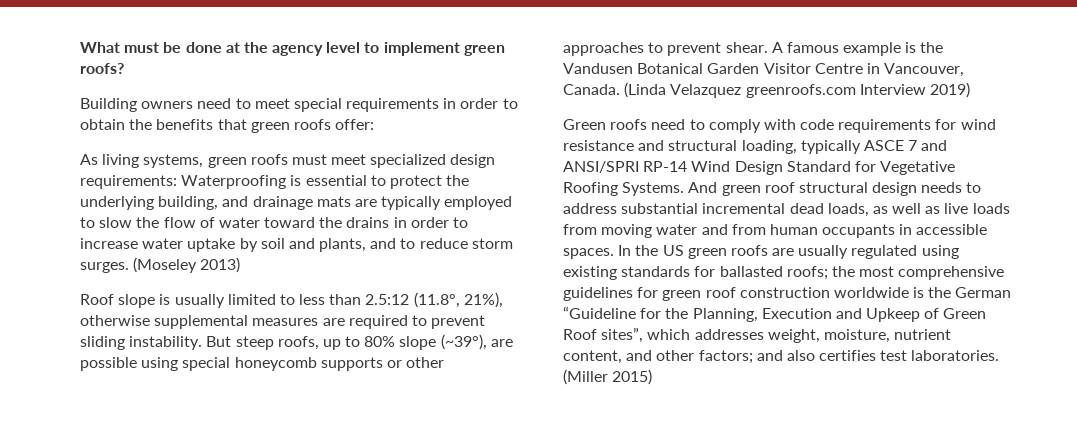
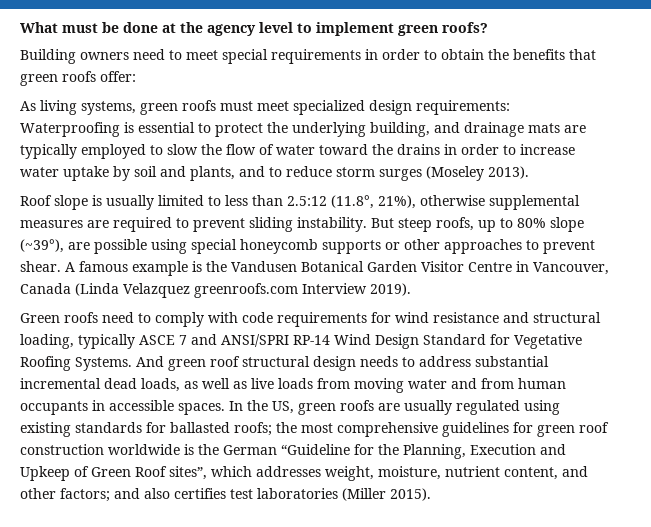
[80,257,241,273] surges. (Moseley 2013) -> [379,166,529,181] surges (Moseley 2013).
[563,84,620,95] Canada. -> [20,283,71,294] Canada
[929,82,970,98] 2019) -> [370,283,411,296] 2019).
[662,245,684,256] US -> [272,401,294,414] US,
[911,350,1000,361] [563,369,653,385] laboratories. (Miller 2015) -> [257,488,431,501] laboratories (Miller 2015).

